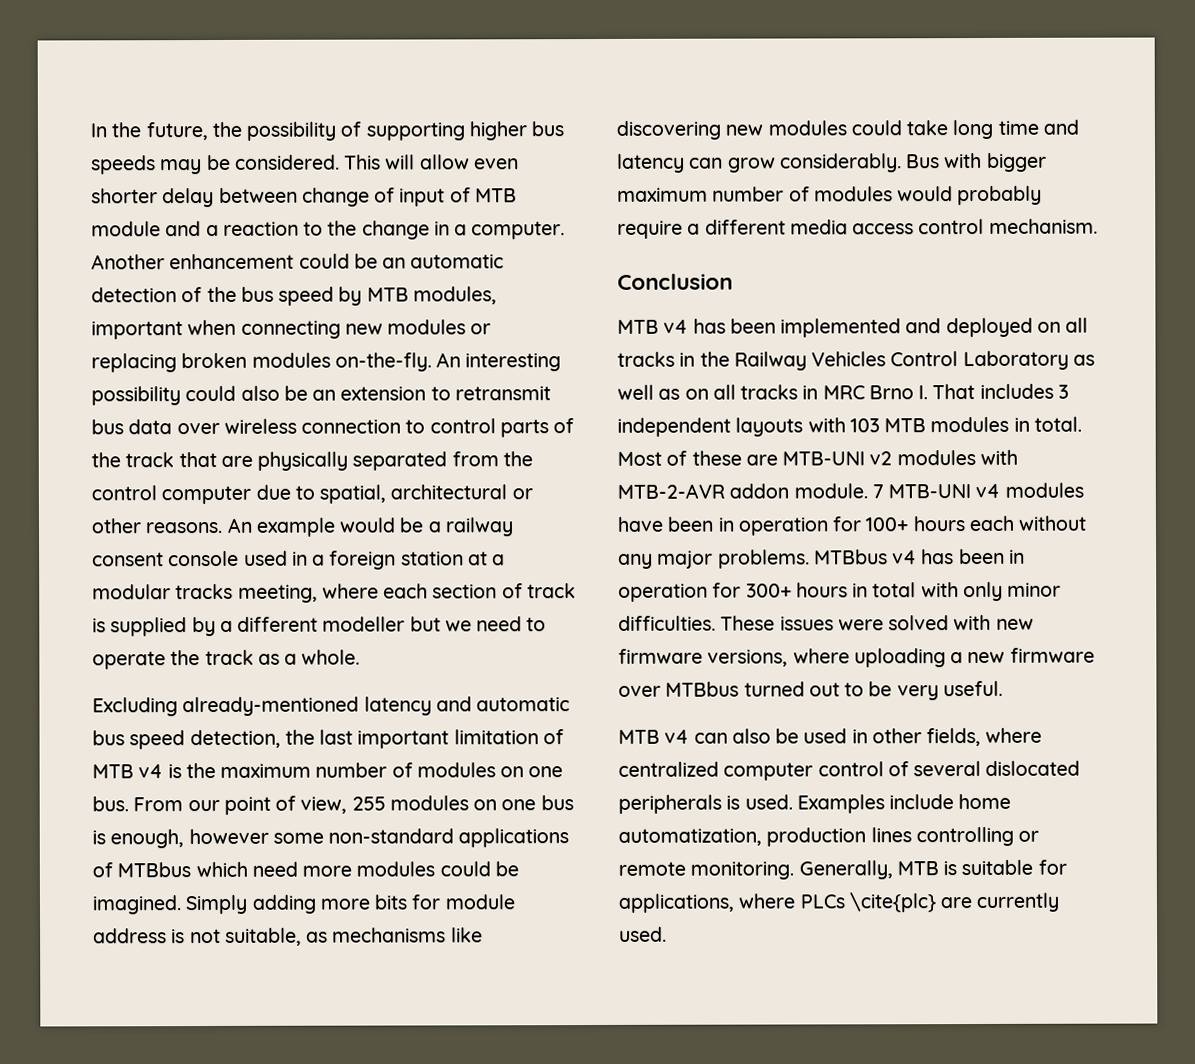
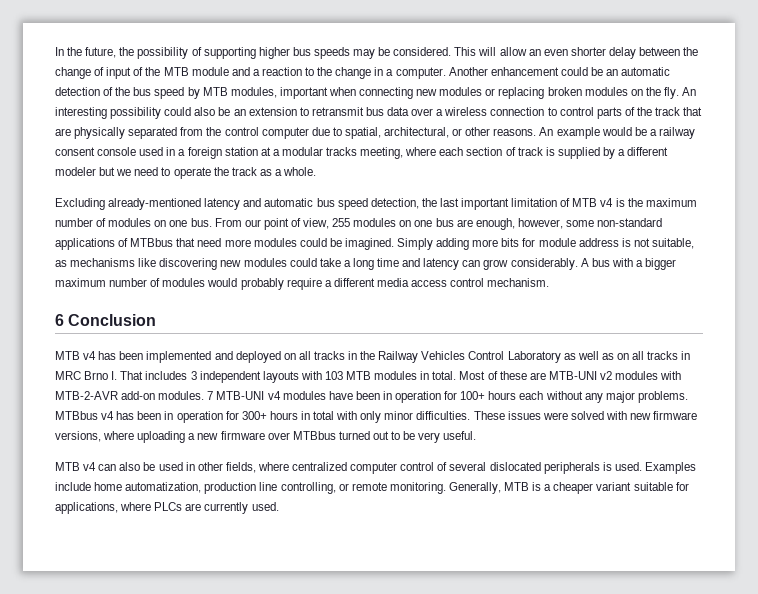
(470, 162) none -> [528,49,541,56] an
(298, 195) none -> [683,47,699,56] the
(471, 195) none -> [145,67,161,76] the
[334,352,432,372] on-the-fly. -> [630,87,679,99] on the fly.
(220, 428) none -> [436,109,444,116] a
[390,484,508,500] architectural -> [384,127,450,138] architectural,
[322,616,406,632] modeller -> [55,167,96,176] modeler
[92,828,269,849] is enough, however -> [456,218,563,230] are enough, however,
[195,861,248,878] which -> [176,238,196,247] that
(949, 128) none -> [343,260,351,267] a
[906,152,983,169] Bus with -> [580,258,643,267] A bus with a
(1098, 226) none -> [55,314,64,326] 6
[729,483,868,499] addon module. -> [121,391,205,400] add-on modules.
[870,826,1014,847] lines controlling -> [259,482,336,494] line controlling,
(958, 868) none -> [544,482,632,494] a cheaper variant
[848,892,936,913] \cite{plc} -> (183, 506) none

